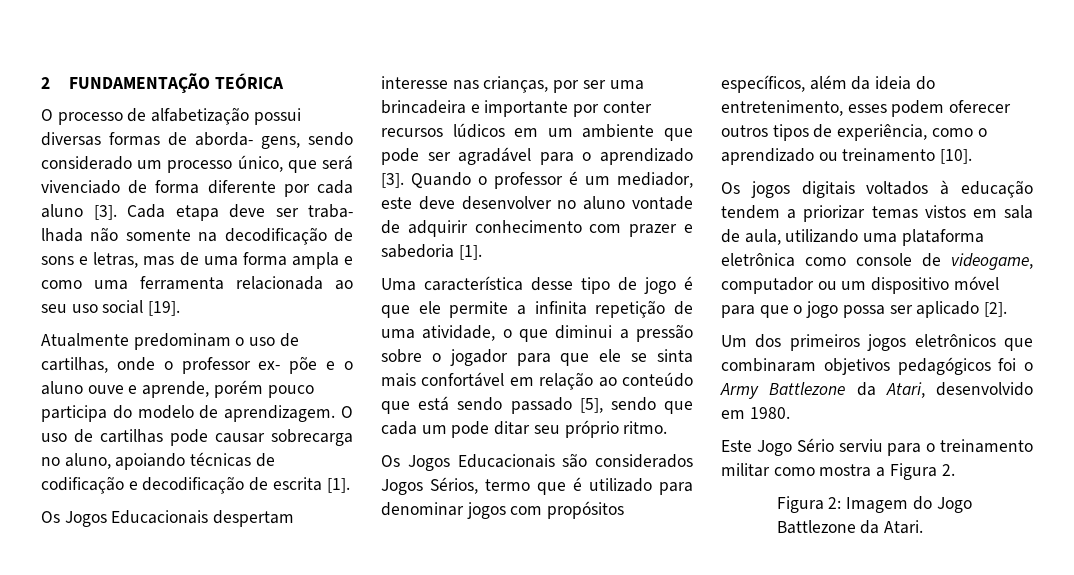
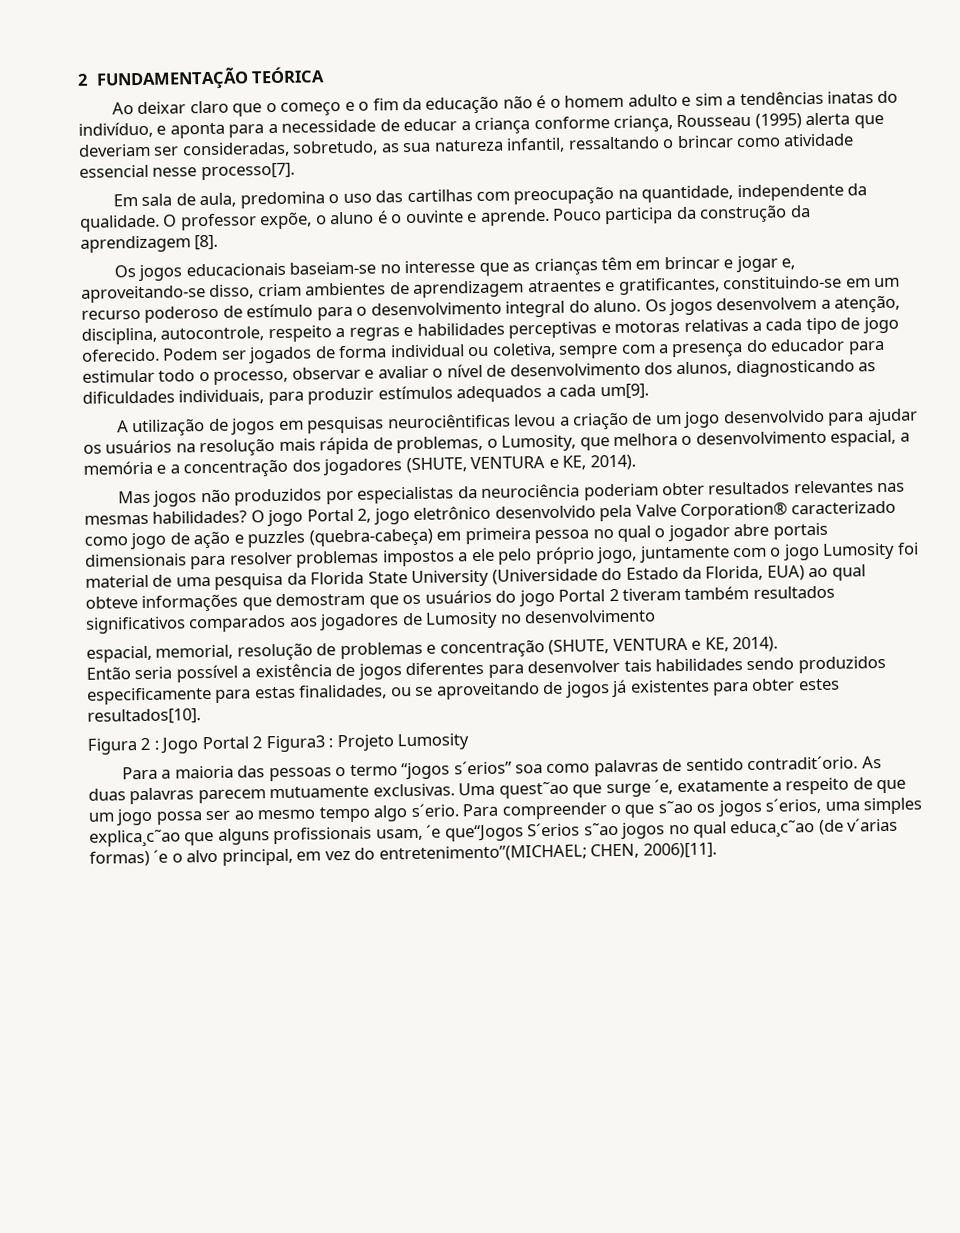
[41,107,301,125] [41,132,353,149] [41,155,353,173] [41,180,353,197] [41,204,353,221] [41,227,353,245] [41,252,353,269] [41,276,353,290] [41,300,181,316] [41,333,299,350] [41,356,353,374] [41,380,314,398] [41,405,354,422] [41,429,353,446] [41,452,275,470] [41,476,350,494] [41,510,295,527] [381,76,644,93] [381,100,652,117] [381,123,693,141] [381,147,693,165] [381,171,693,189] [381,196,693,210] [381,220,693,237] [381,244,482,260] [381,276,693,294] [381,300,693,318] [381,324,693,342] [381,349,693,366] [381,372,693,390] [381,396,693,414] [381,420,668,438] [381,453,693,471] [381,477,693,495] [381,501,625,519] [721,75,935,93] [721,100,1012,117] [721,124,987,141] [721,148,973,165] [721,180,1033,198] [721,205,1033,222] [721,229,984,246] [721,253,1033,270] [721,276,999,294] [721,301,1008,318] [721,334,1033,351] [721,357,1033,375] [720,382,1033,399] [721,407,790,419] [721,438,1033,456] [721,463,955,480] [776,496,972,513] [776,520,924,534] O processo de alfabetização possui diversas formas de aborda- gens, sendo considerado um processo único, que será vivenciado de forma diferente por cada aluno [3]. Cada etapa deve ser traba- lhada não somente na decodificação de sons e letras, mas de uma forma ampla e como uma ferramenta relacionada ao seu uso social [19]. // Atualmente predominam o uso de cartilhas, onde o professor ex- põe e o aluno ouve e aprende, porém pouco participa do modelo de aprendizagem. O uso de cartilhas pode causar sobrecarga no aluno, apoiando técnicas de codificação e decodificação de escrita [1]. // Os Jogos Educacionais despertam interesse nas crianças, por ser uma brincadeira e importante por conter recursos lúdicos em um ambiente que pode ser agradável para o aprendizado [3]. Quando o professor é um mediador, este deve desenvolver no aluno vontade de adquirir conhecimento com prazer e sabedoria [1]. // Uma característica desse tipo de jogo é que ele permite a infinita repetição de uma atividade, o que diminui a pressão sobre o jogador para que ele se sinta mais confortável em relação ao conteúdo que está sendo passado [5], sendo que cada um pode ditar seu próprio ritmo. // Os Jogos Educacionais são considerados Jogos Sérios, termo que é utilizado para denominar jogos com propósitos específicos, além da ideia do entretenimento, esses podem oferecer outros tipos de experiência, como o aprendizado ou treinamento [10]. // Os jogos digitais voltados à educação tendem a priorizar temas vistos em sala de aula, utilizando uma plataforma eletrônica como console de videogame, computador ou um dispositivo móvel para que o jogo possa ser aplicado [2]. // Um dos primeiros jogos eletrônicos que combinaram objetivos pedagógicos foi o Army Battlezone da Atari, desenvolvido em 1980. // Este Jogo Sério serviu para o treinamento militar como mostra a Figura 2. // Figura 2: Imagem do Jogo Battlezone da Atari. -> [111,90,899,117] [78,112,884,139] [78,133,855,158] [79,162,295,181] [112,183,868,209] [80,204,811,232] [80,234,219,253] [113,255,796,282] [81,275,901,303] [81,294,901,323] [81,316,899,345] [82,338,885,364] [82,359,877,385] [82,383,649,406] [116,408,918,437] [83,429,910,457] [83,454,636,478] [117,480,906,507] [84,500,897,527] [84,522,828,550] [85,542,919,570] [85,564,866,590] [85,585,835,613] [85,609,657,634] [86,636,779,663] [86,655,886,683] [87,678,840,705] [87,708,201,725] [87,733,470,755] [121,755,882,782] [88,777,907,805] [88,797,923,826] [89,817,899,847] [89,842,717,867] Ao deixar claro que o começo e o fim da educação não é o homem adulto e sim a tendências inatas do indivíduo, e aponta para a necessidade de educar a criança conforme criança, Rousseau (1995) alerta que deveriam ser consideradas, sobretudo, as sua natureza infantil, ressaltando o brincar como atividade essencial nesse processo[7]. // Em sala de aula, predomina o uso das cartilhas com preocupação na quantidade, independente da qualidade. O professor expõe, o aluno é o ouvinte e aprende. Pouco participa da construção da aprendizagem [8]. // Os jogos educacionais baseiam-se no interesse que as crianças têm em brincar e jogar e, aproveitando-se disso, criam ambientes de aprendizagem atraentes e gratificantes, constituindo-se em um recurso poderoso de estímulo para o desenvolvimento integral do aluno. Os jogos desenvolvem a atenção, disciplina, autocontrole, respeito a regras e habilidades perceptivas e motoras relativas a cada tipo de jogo oferecido. Podem ser jogados de forma individual ou coletiva, sempre com a presença do educador para estimular todo o processo, observar e avaliar o nível de desenvolvimento dos alunos, diagnosticando as dificuldades individuais, para produzir estímulos adequados a cada um[9]. // A utilização de jogos em pesquisas neurociêntificas levou a criação de um jogo desenvolvido para ajudar os usuários na resolução mais rápida de problemas, o Lumosity, que melhora o desenvolvimento espacial, a memória e a concentração dos jogadores (SHUTE, VENTURA e KE, 2014). // Mas jogos não produzidos por especialistas da neurociência poderiam obter resultados relevantes nas mesmas habilidades? O jogo Portal 2, jogo eletrônico desenvolvido pela Valve Corporation® caracterizado como jogo de ação e puzzles (quebra-cabeça) em primeira pessoa no qual o jogador abre portais dimensionais para resolver problemas impostos a ele pelo próprio jogo, juntamente com o jogo Lumosity foi material de uma pesquisa da Florida State University (Universidade do Estado da Florida, EUA) ao qual obteve informações que demostram que os usuários do jogo Portal 2 tiveram também resultados significativos comparados aos jogadores de Lumosity no desenvolvimento // espacial, memorial, resolução de problemas e concentração (SHUTE, VENTURA e KE, 2014). // Então seria possível a existência de jogos diferentes para desenvolver tais habilidades sendo produzidos especificamente para estas finalidades, ou se aproveitando de jogos já existentes para obter estes resultados[10]. // Figura 2 : Jogo Portal 2 Figura3 : Projeto Lumosity // Para a maioria das pessoas o termo “jogos s´erios” soa como palavras de sentido contradit´orio. As duas palavras parecem mutuamente exclusivas. Uma quest˜ao que surge ´e, exatamente a respeito de que um jogo possa ser ao mesmo tempo algo s´erio. Para compreender o que s˜ao os jogos s´erios, uma simples explica¸c˜ao que alguns profissionais usam, ´e que“Jogos S´erios s˜ao jogos no qual educa¸c˜ao (de v´arias formas) ´e o alvo principal, em vez do entretenimento”(MICHAEL; CHEN, 2006)[11].

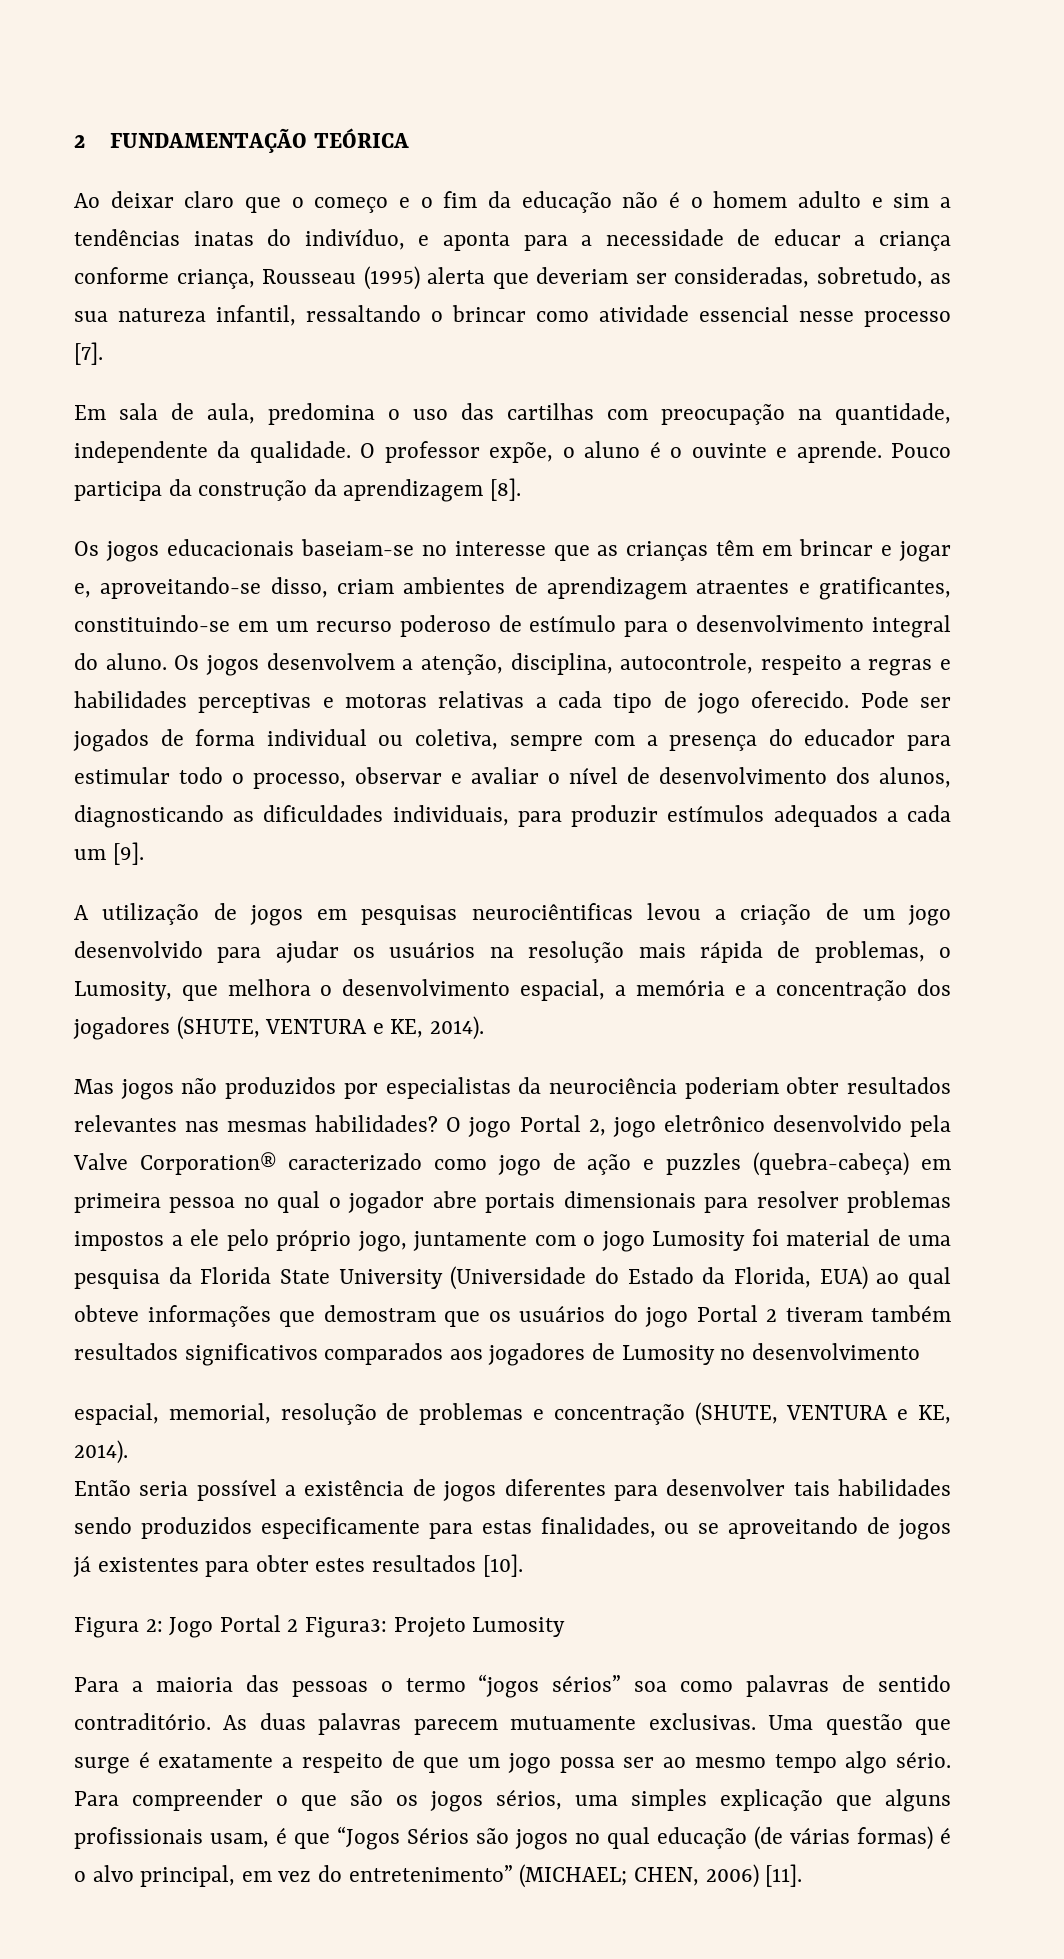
[200,162,295,181] processo[7]. -> [864,311,951,327] [74,342,103,365] processo [7].
[162,347,219,361] Podem -> [860,691,909,708] Pode
[599,383,649,400] um[9]. -> [74,842,144,865] um [9].
[87,708,201,725] resultados[10]. -> [372,1554,523,1577] resultados [10].
[140,737,159,751] 2 : -> [145,1619,163,1632] 2:
[265,735,334,753] Figura3 : -> [305,1617,388,1638] Figura3:
[453,760,512,775] s´erios” -> [552,1675,622,1692] sérios”
[747,755,859,771] contradit´orio. -> [74,1713,211,1730] contraditório.
[498,780,569,799] quest˜ao -> [825,1714,903,1735] questão
[654,779,674,795] ´e, -> [138,1751,150,1768] é
[410,803,459,818] s´erio. -> [896,1751,952,1768] sério.
[657,799,693,814] s˜ao -> [350,1790,383,1806] são
[765,797,822,814] s´erios, -> [496,1789,562,1810] sérios,
[89,828,181,847] explica¸c˜ao -> [720,1789,823,1811] explicação
[426,817,899,842] [89,849,169,867] ´e que“Jogos S´erios s˜ao jogos no qual educa¸c˜ao (de v´arias formas) ´e -> [276,1826,951,1850] é que “Jogos Sérios são jogos no qual educação (de várias formas) é
[378,842,717,863] entretenimento”(MICHAEL; CHEN, 2006)[11]. -> [348,1864,803,1888] entretenimento” (MICHAEL; CHEN, 2006) [11].

